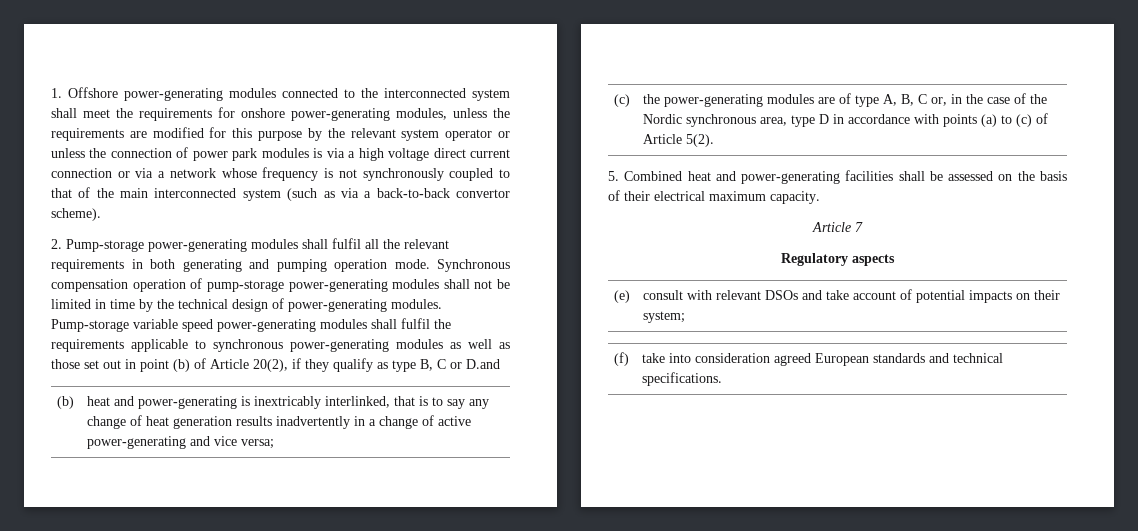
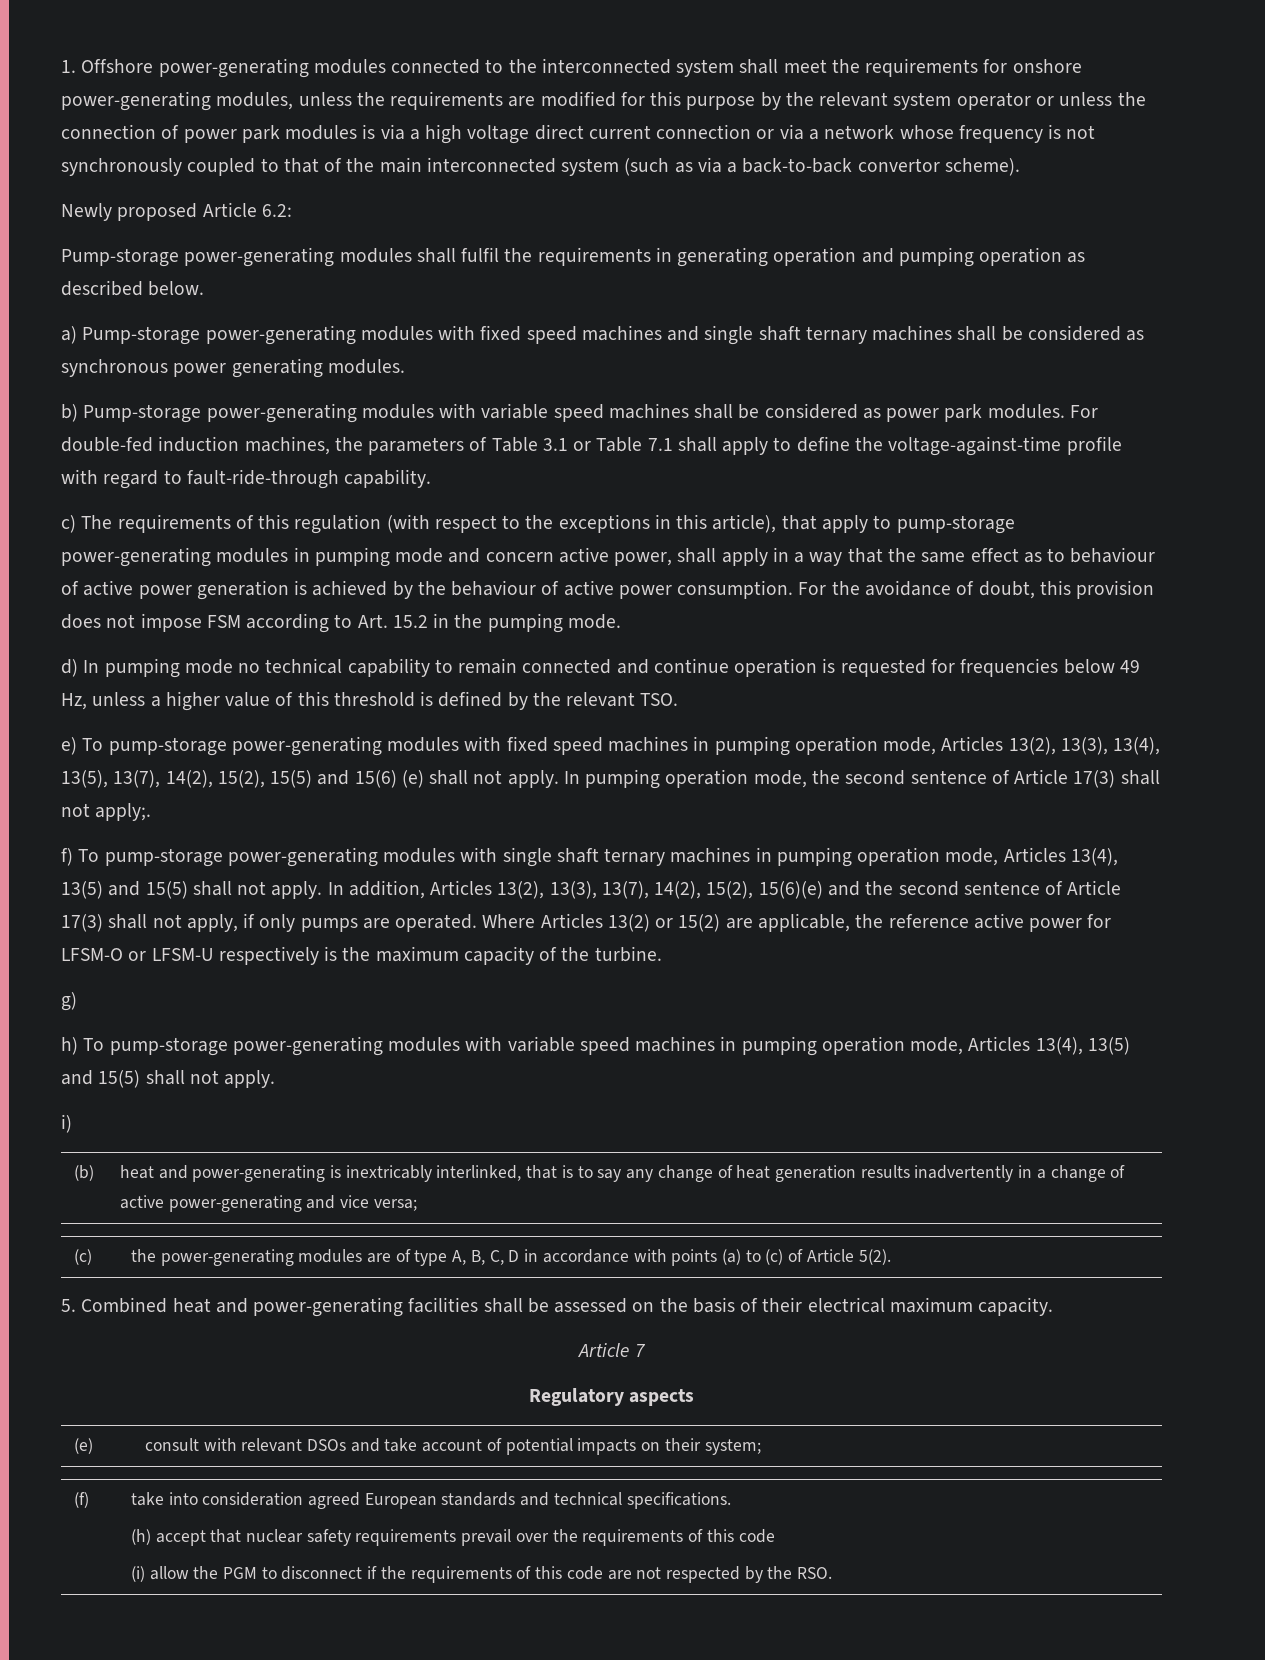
[51,239,62,249] 2. -> [61,202,292,221] Newly proposed Article 6.2: //
[365,239,449,249] [51,259,510,272] [51,278,510,292] [51,298,442,312] [51,318,451,332] [51,339,510,352] [51,358,500,372] all the relevant requirements in both generating and pumping operation mode. Synchronous compensation operation of pump-storage power-generating modules shall not be limited in time by the technical design of power-generating modules. Pump-storage variable speed power-generating modules shall fulfil the requirements applicable to synchronous power-generating modules as well as those set out in point (b) of Article 20(2), if they qualify as type B, C or D.and -> [504,247,1086,267] [61,280,205,296] [61,325,1145,345] [61,358,405,378] [61,403,1098,423] [61,436,1122,456] [61,469,432,489] [61,514,1015,534] [61,547,1156,567] [61,580,1155,600] [61,613,621,633] [61,658,1140,678] [61,691,679,711] [61,736,1161,756] [61,769,1160,789] [61,803,152,821] [61,847,1118,867] [61,880,1122,899] [61,913,1112,932] [61,946,662,965] [61,992,77,1011] [61,1036,1130,1056] [61,1070,276,1088] [61,1114,72,1133] the requirements in generating operation and pumping operation as described below. // a) Pump-storage power-generating modules with fixed speed machines and single shaft ternary machines shall be considered as synchronous power generating modules. // b) Pump-storage power-generating modules with variable speed machines shall be considered as power park modules. For double-fed induction machines, the parameters of Table 3.1 or Table 7.1 shall apply to define the voltage-against-time profile with regard to fault-ride-through capability. // c) The requirements of this regulation (with respect to the exceptions in this article), that apply to pump-storage power-generating modules in pumping mode and concern active power, shall apply in a way that the same effect as to behaviour of active power generation is achieved by the behaviour of active power consumption. For the avoidance of doubt, this provision does not impose FSM according to Art. 15.2 in the pumping mode. // d) In pumping mode no technical capability to remain connected and continue operation is requested for frequencies below 49 Hz, unless a higher value of this threshold is defined by the relevant TSO. // e) To pump-storage power-generating modules with fixed speed machines in pumping operation mode, Articles 13(2), 13(3), 13(4), 13(5), 13(7), 14(2), 15(2), 15(5) and 15(6) (e) shall not apply. In pumping operation mode, the second sentence of Article 17(3) shall not apply;. // f) To pump-storage power-generating modules with single shaft ternary machines in pumping operation mode, Articles 13(4), 13(5) and 15(5) shall not apply. In addition, Articles 13(2), 13(3), 13(7), 14(2), 15(2), 15(6)(e) and the second sentence of Article 17(3) shall not apply, if only pumps are operated. Where Articles 13(2) or 15(2) are applicable, the reference active power for LFSM-O or LFSM-U respectively is the maximum capacity of the turbine. // g) // h) To pump-storage power-generating modules with variable speed machines in pumping operation mode, Articles 13(4), 13(5) and 15(5) shall not apply. // i)
[918,93,1048,106] [643,114,816,127] C or, in the case of the Nordic synchronous area, type -> [489,1250,504,1265] C,
(723, 379) none -> [130,1529,775,1546] [130,1566,833,1583] // (h) accept that nuclear safety requirements prevail over the requirements of this code // (i) allow the PGM to disconnect if the requirements of this code are not respected by the RSO.

